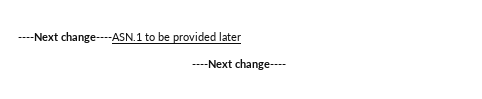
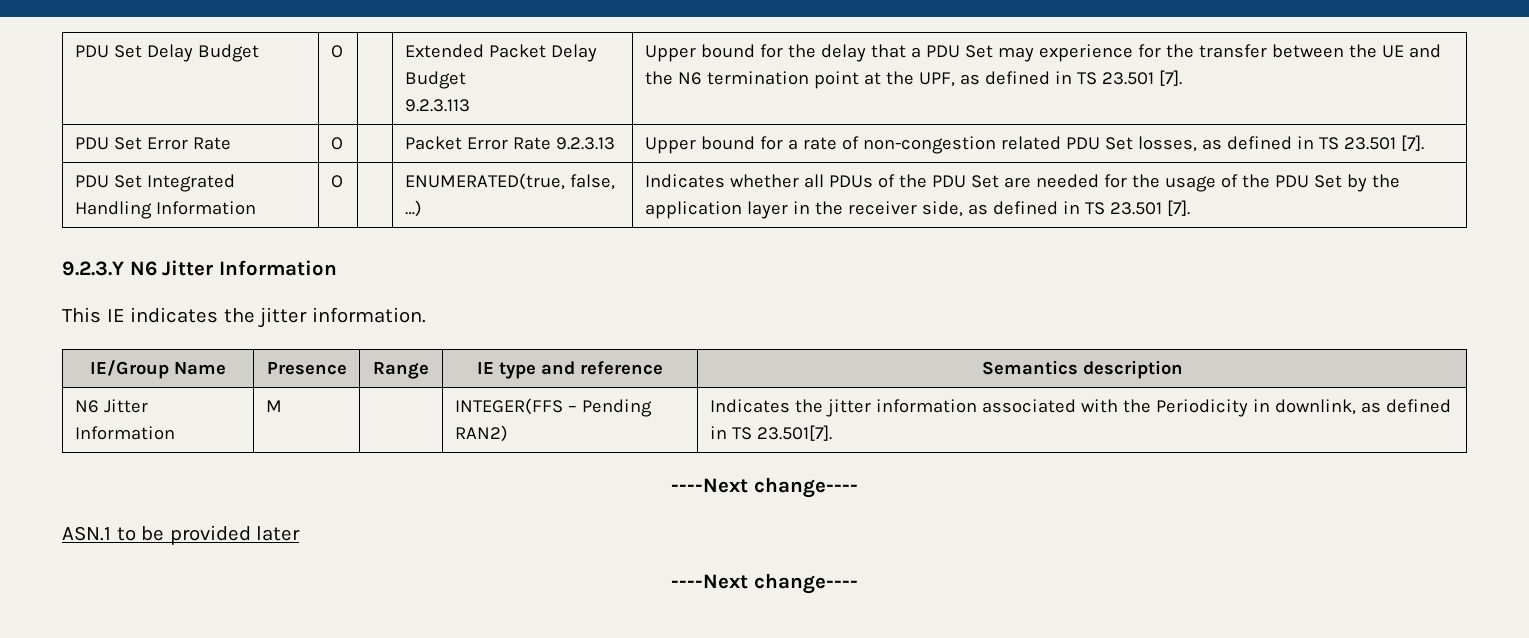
[18,32,142,43] ----Next change----ASN.1 -> [74,44,259,62] [330,45,343,58] [404,44,597,62] [404,71,466,89] [404,99,470,112] [644,44,1441,62] [644,70,1182,89] [74,137,231,150] [330,137,343,150] [404,136,615,150] [644,135,1424,154] [74,174,235,192] [74,201,256,219] [330,175,343,188] [404,173,615,190] [404,200,422,217] [644,174,1400,192] [644,200,1190,219] [62,260,337,276] [62,307,426,328] [90,360,226,379] [266,362,347,375] [373,362,429,379] [477,361,663,379] [981,360,1183,379] [74,399,148,413] [74,426,175,440] [265,400,282,412] [454,398,652,417] [454,425,508,442] [709,399,1451,417] [709,425,832,441] [671,477,858,498] [62,526,111,541] PDU Set Delay Budget | O | | Extended Packet Delay Budget // 9.2.3.113 | Upper bound for the delay that a PDU Set may experience for the transfer between the UE and the N6 termination point at the UPF, as defined in TS 23.501 [7]. // PDU Set Error Rate | O | | Packet Error Rate 9.2.3.13 | Upper bound for a rate of non-congestion related PDU Set losses, as defined in TS 23.501 [7]. // PDU Set Integrated Handling Information | O | | ENUMERATED(true, false, …) | Indicates whether all PDUs of the PDU Set are needed for the usage of the PDU Set by the application layer in the receiver side, as defined in TS 23.501 [7]. // 9.2.3.Y N6 Jitter Information // This IE indicates the jitter information. // IE/Group Name | Presence | Range | IE type and reference | Semantics description // N6 Jitter Information | M | | INTEGER(FFS – Pending RAN2) | Indicates the jitter information associated with the Periodicity in downlink, as defined in TS 23.501[7]. // ----Next change---- // ASN.1

